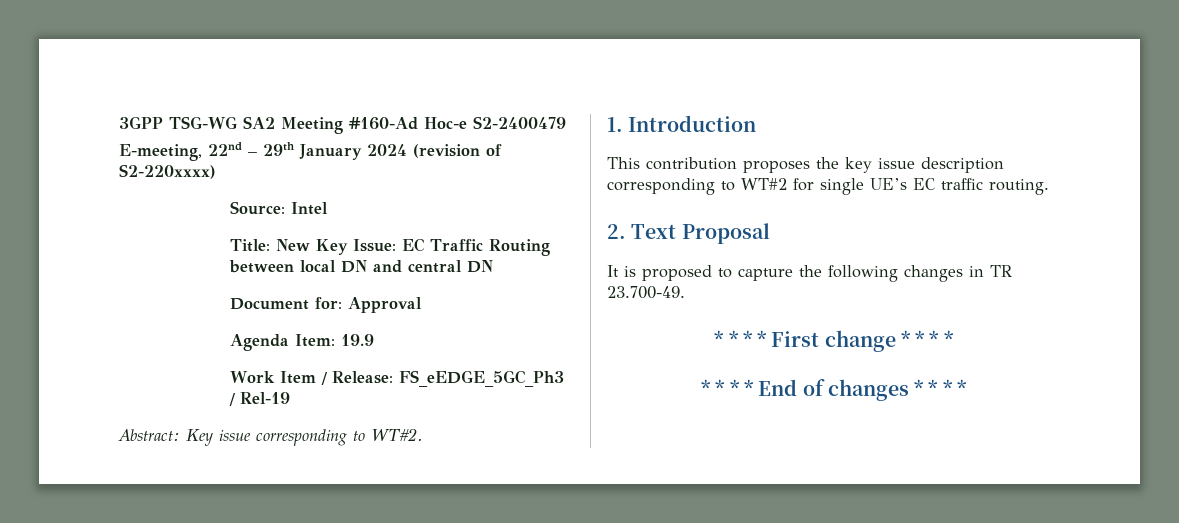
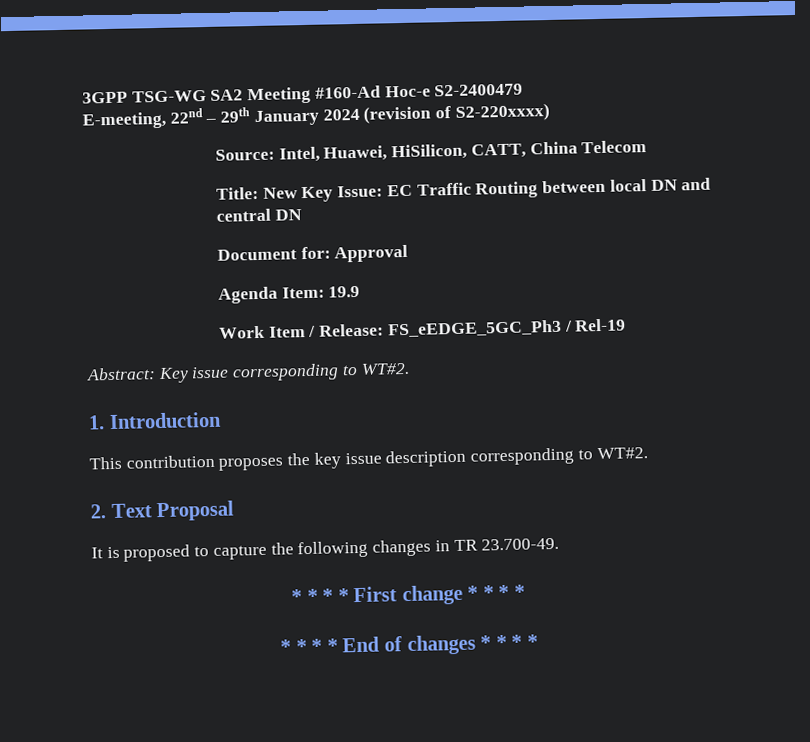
[291,202,329,215] Intel -> [278,140,648,163] Intel, Huawei, HiSilicon, CATT, China Telecom
[741,178,1049,195] WT#2 for single UE’s EC traffic routing. -> [596,447,648,460] WT#2.

